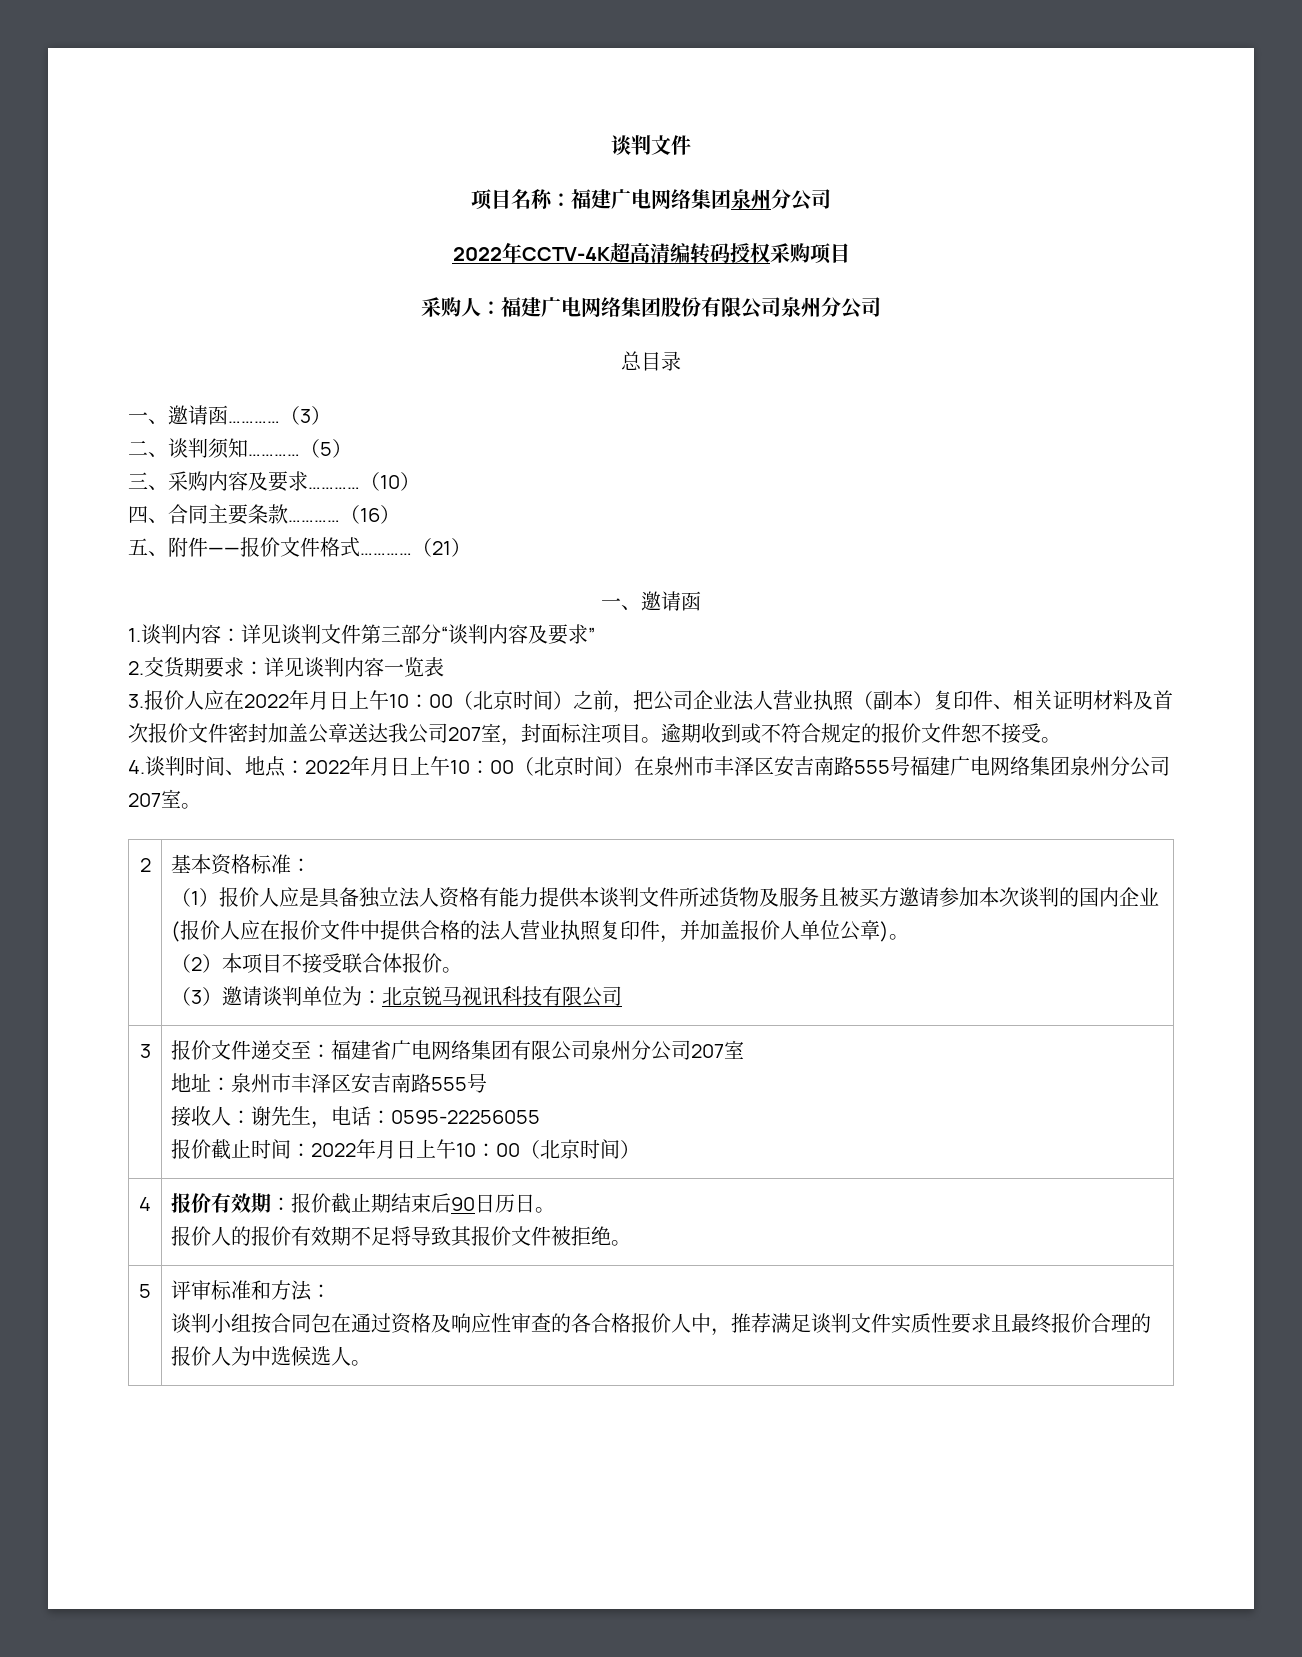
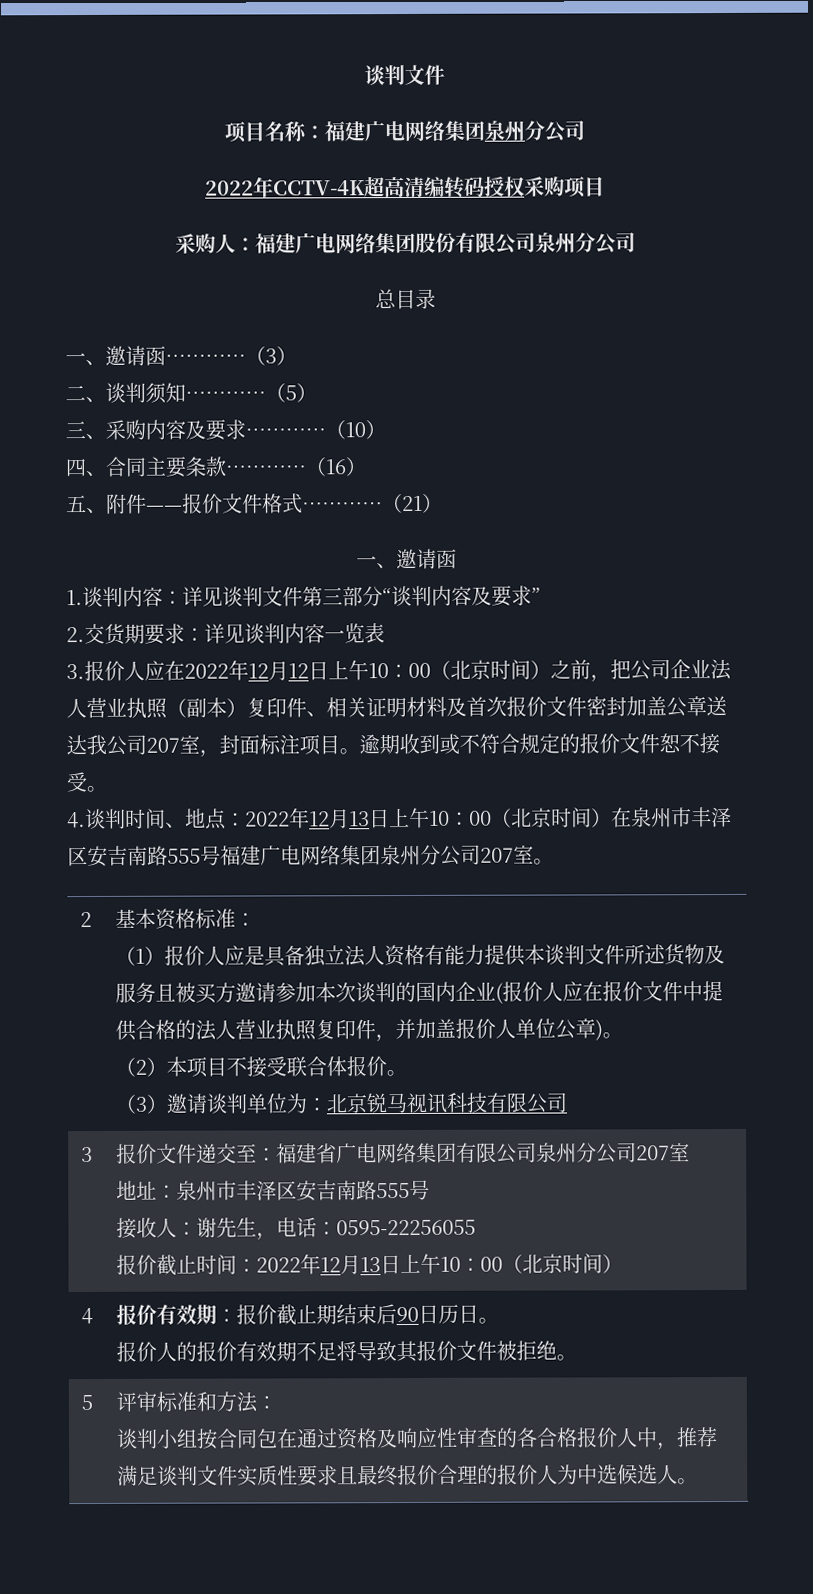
[309,691,329,710] 月 -> [248,661,309,681] 12月12
[370,757,390,776] 月 -> [309,809,370,829] 12月13
[376,1140,397,1159] 月 -> [320,1255,382,1275] 12月13

